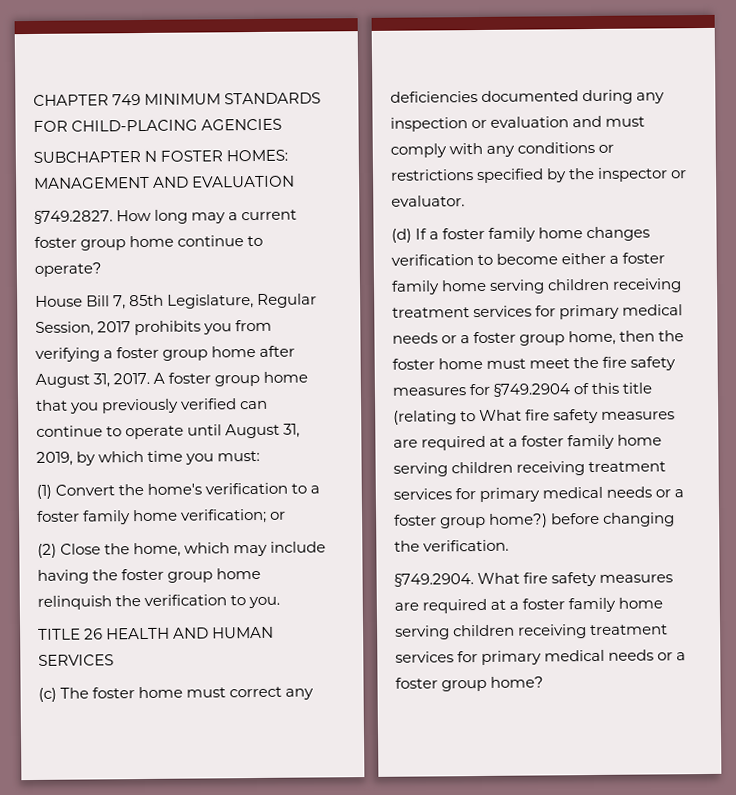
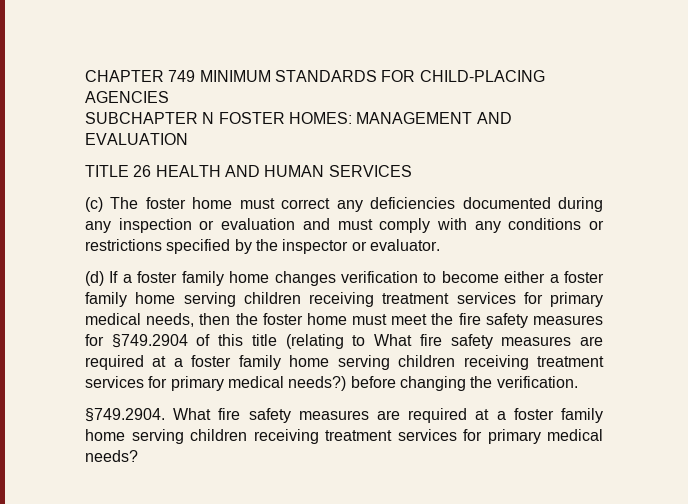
[34,209,298,224] [34,235,264,251] [34,262,102,277] [35,293,318,310] [35,319,273,336] [35,345,296,362] [35,371,309,388] [36,398,269,414] [36,423,301,440] [36,450,261,466] [36,482,321,499] [36,508,287,525] [37,541,327,558] [37,567,262,584] [37,594,281,610] // §749.2827. How long may a current foster group home continue to operate? // House Bill 7, 85th Legislature, Regular Session, 2017 prohibits you from verifying a foster group home after August 31, 2017. A foster group home that you previously verified can continue to operate until August 31, 2019, by which time you must: // (1) Convert the home's verification to a foster family home verification; or // (2) Close the home, which may include having the foster group home relinquish the verification to you. -> (188, 139) none
[392,330,617,346] needs or a foster group home, -> [146,313,195,327] needs,
[606,486,685,498] [394,513,549,529] needs or a foster group home?) -> [288,376,347,391] needs?)
[608,649,687,661] [395,676,545,692] needs or a foster group home? -> [85,450,138,462] needs?

